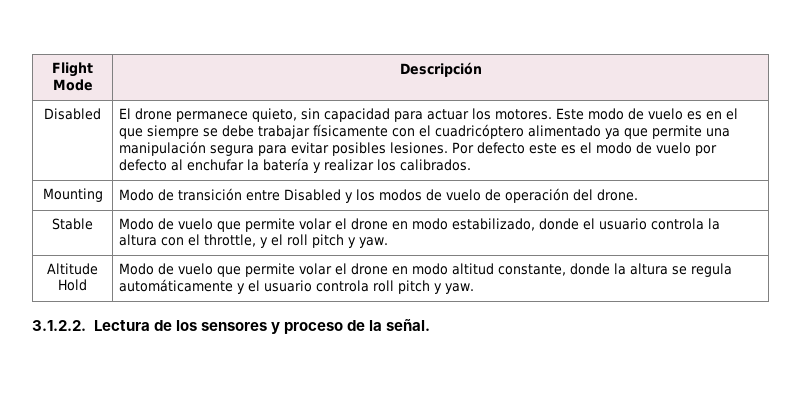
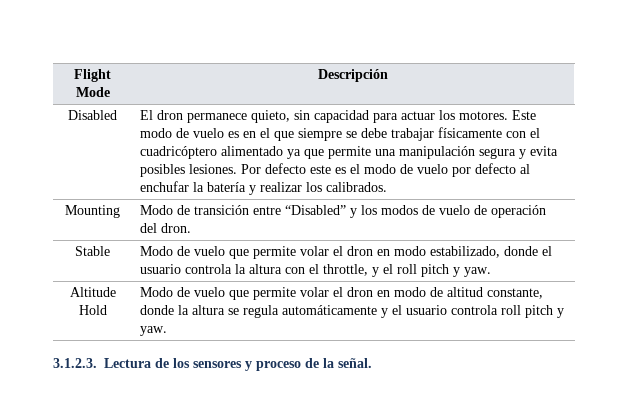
[135,108,173,120] drone -> [157,110,184,120] dron
[258,142,330,156] para evitar -> [519,146,559,159] y evita
[284,189,342,201] Disabled -> [285,205,347,215] “Disabled”
[597,189,639,201] drone. -> [161,223,192,233] dron.
[351,218,389,230] drone -> [347,246,374,256] dron
[351,263,449,275] drone en modo -> [347,287,444,297] dron en modo de
[32,320,86,331] 3.1.2.2. -> [53,358,97,368] 3.1.2.3.

